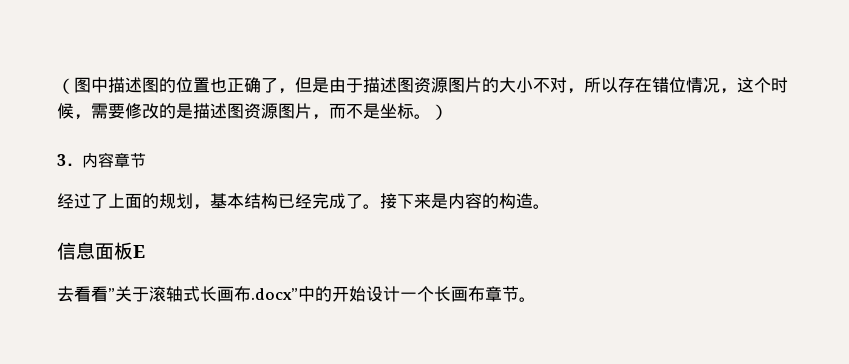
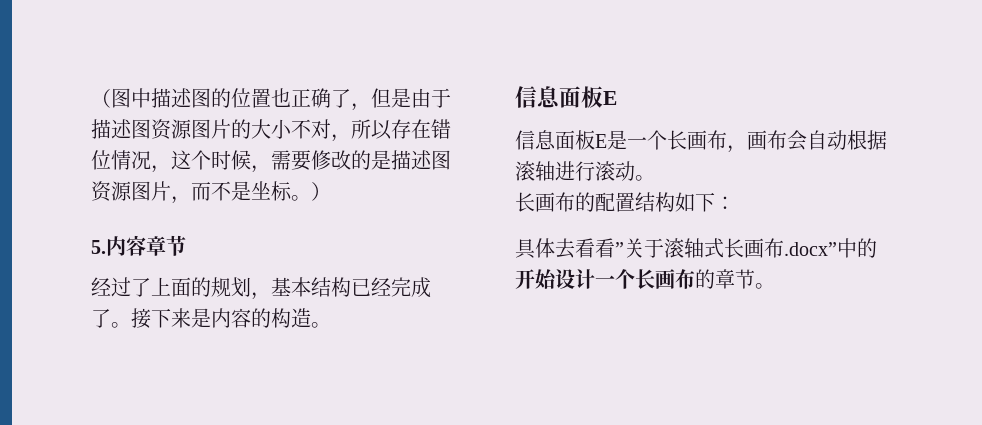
[57,154,82,166] 3． -> [91,240,106,254] 5.
(145, 251) none -> [515,130,887,153] [515,161,655,181] [515,192,735,212] [515,238,555,259] 信息面板E是一个长画布，画布会自动根据滚轴进行滚动。 // 长画布的配置结构如下： // 具体
(485, 294) none -> [695,269,715,289] 的

